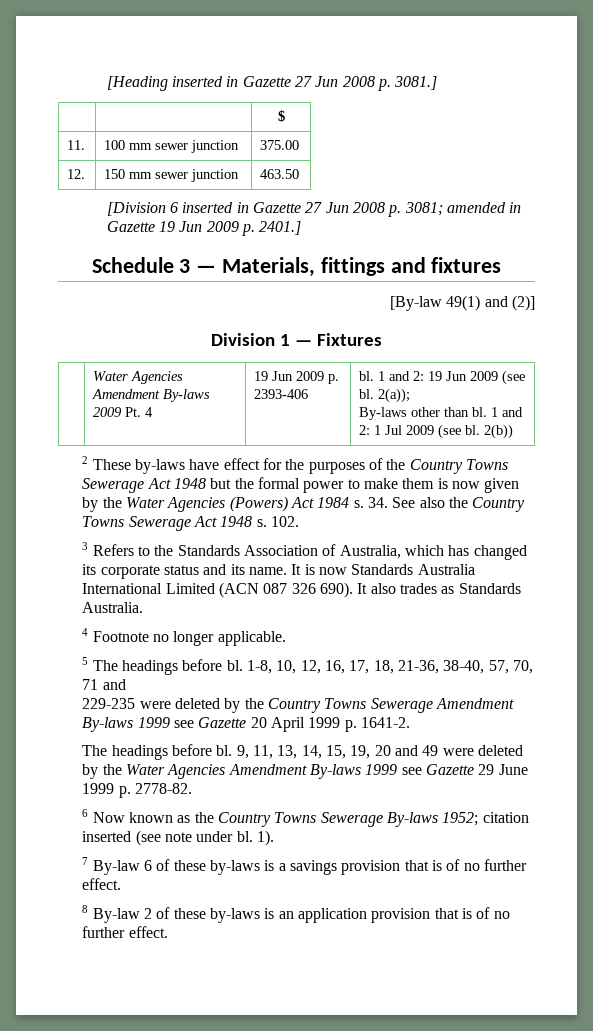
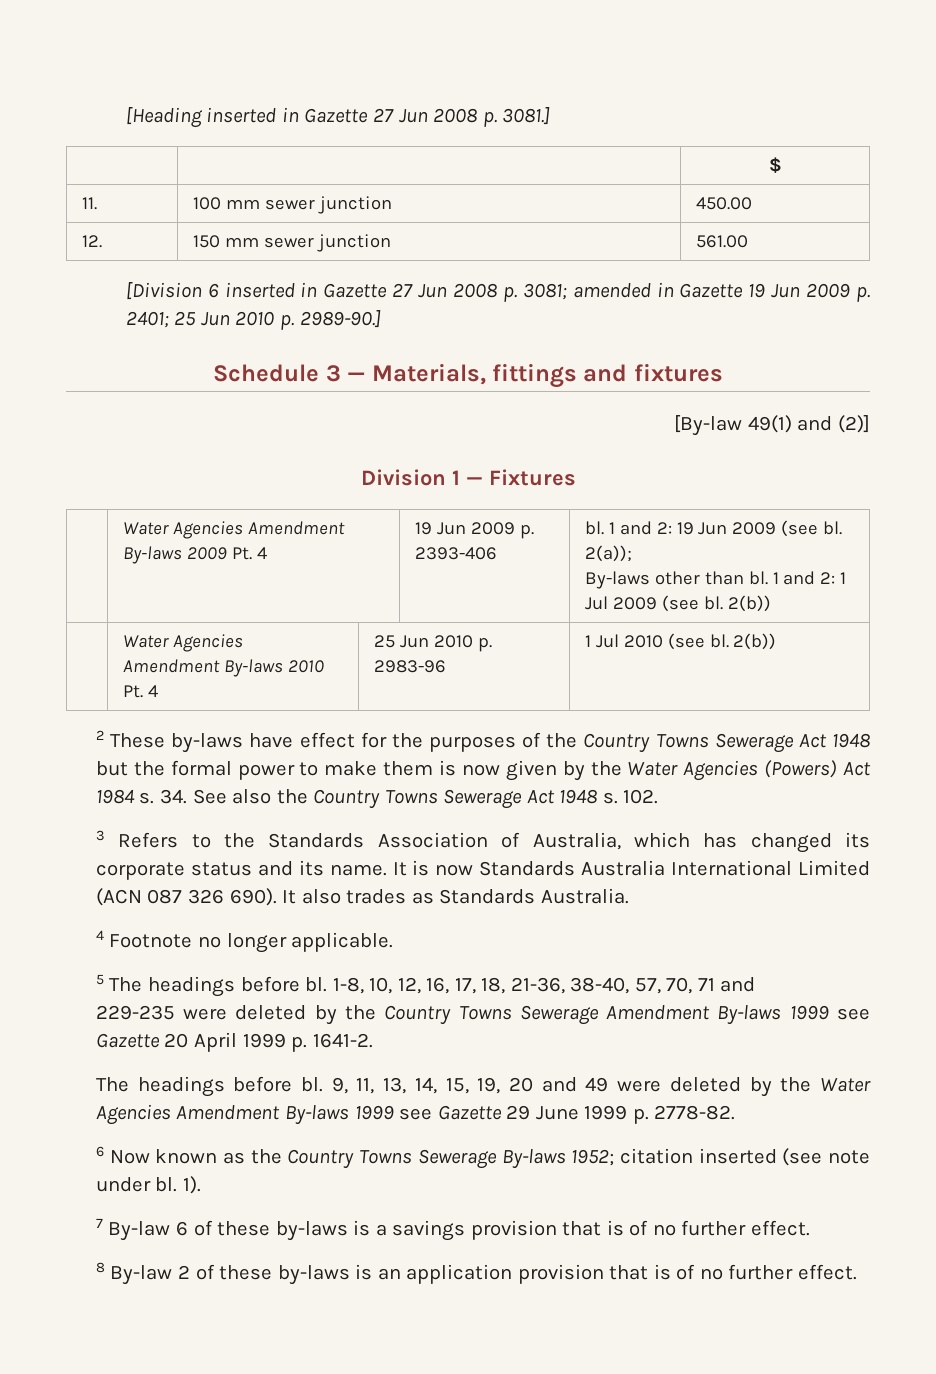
[260,140,300,150] 375.00 -> [695,197,752,210] 450.00
[260,169,300,179] 463.50 -> [695,235,748,248] 561.00
[259,221,302,235] 2401.] -> [125,310,381,330] 2401; 25 Jun 2010 p. 2989-90.]
(514, 431) none -> [122,634,243,652] [122,659,324,677] [122,685,158,698] [373,635,492,652] [373,660,446,673] [584,633,777,650] // | Water Agencies Amendment By-laws 2010 Pt. 4 | 25 Jun 2010 p. 2983-96 | 1 Jul 2010 (see bl. 2(b))

